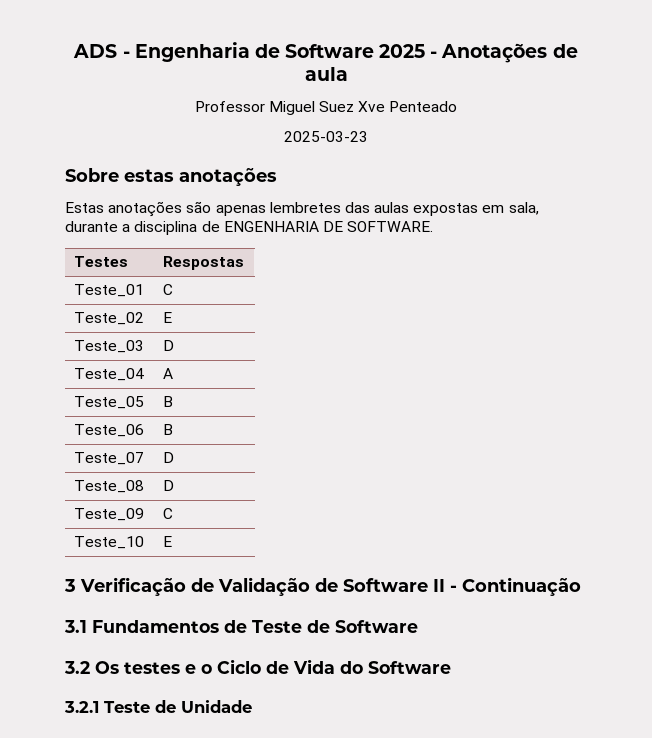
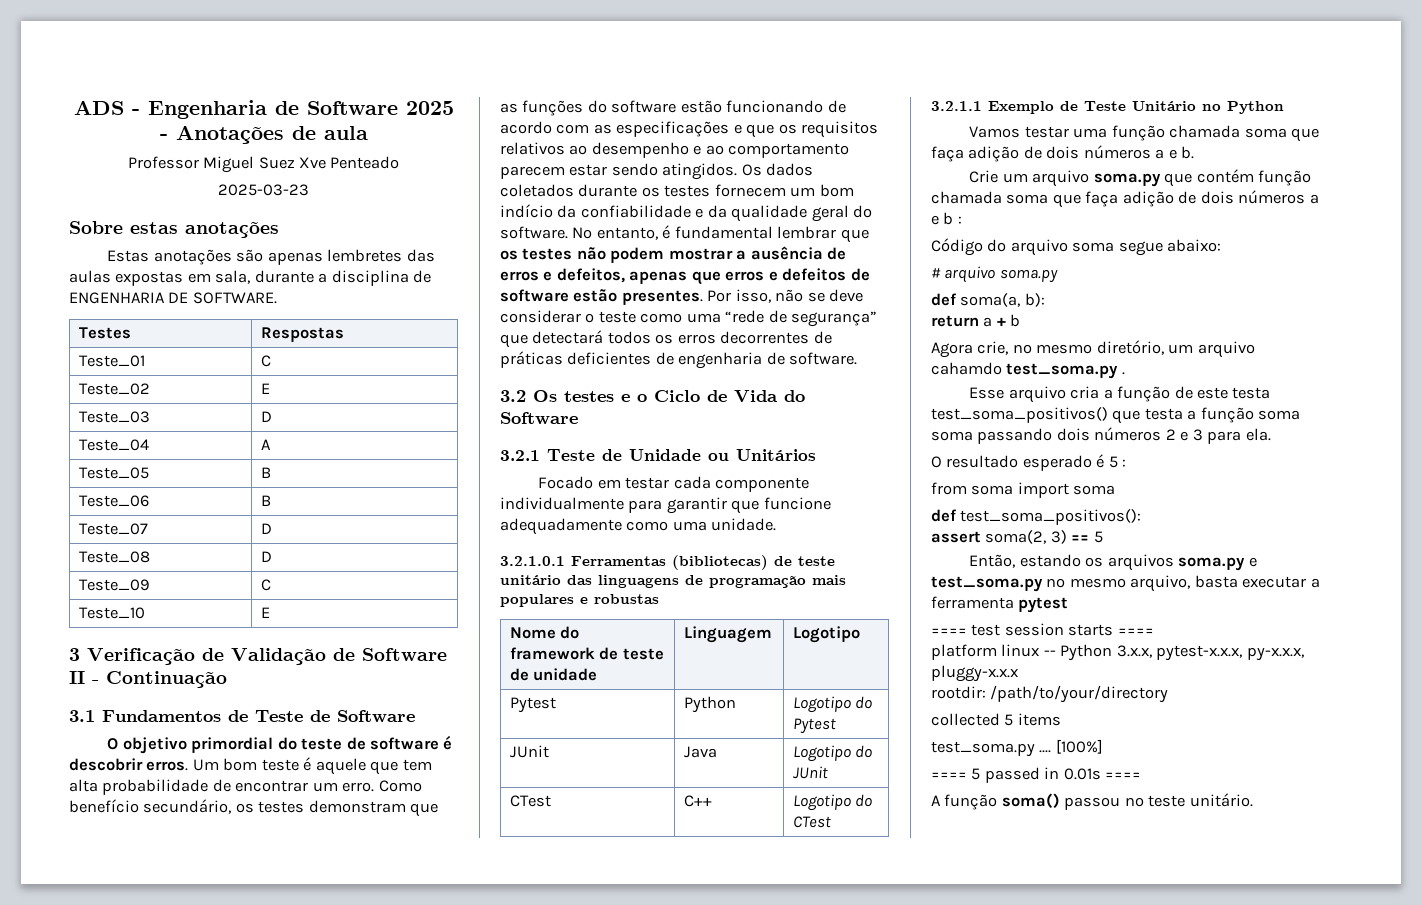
(418, 626) none -> [107,735,453,754] [69,757,432,775] [69,779,422,795] [69,799,439,817] [500,100,846,116] [500,121,879,138] [500,142,850,158] [500,163,814,180] [500,184,854,197] [500,204,873,222] [500,225,869,243] [500,246,847,263] [500,268,870,285] [500,289,864,305] [500,310,878,327] [500,330,832,348] [500,351,858,369] // O objetivo primordial do teste de software é descobrir erros. Um bom teste é aquele que tem alta probabilidade de encontrar um erro. Como benefício secundário, os testes demonstram que as funções do software estão funcionando de acordo com as especificações e que os requisitos relativos ao desempenho e ao comportamento parecem estar sendo atingidos. Os dados coletados durante os testes fornecem um bom indício da confiabilidade e da qualidade geral do software. No entanto, é fundamental lembrar que os testes não podem mostrar a ausência de erros e defeitos, apenas que erros e defeitos de software estão presentes. Por isso, não se deve considerar o teste como uma “rede de segurança” que detectará todos os erros decorrentes de práticas deficientes de engenharia de software.
(252, 706) none -> [708,449,816,461] [538,476,810,492] [500,497,831,514] [500,518,777,535] [500,555,835,570] [500,575,846,588] [500,594,659,607] [509,626,580,639] [509,647,664,660] [509,668,598,681] [683,626,772,643] [792,626,860,643] [509,697,556,713] [683,696,736,713] [792,696,873,713] [792,718,836,734] [509,745,549,758] [683,746,717,758] [792,745,873,762] [792,766,828,779] [509,795,551,807] [683,795,712,807] [792,794,873,811] [792,816,831,828] [931,101,1284,114] [969,125,1319,142] [931,145,1195,162] [969,169,1311,187] [931,190,1319,208] [931,212,962,225] [931,238,1222,256] [931,266,1058,283] [931,293,1045,307] [931,314,1021,327] [931,340,1255,358] [931,362,1125,379] [969,386,1271,403] [931,407,1301,424] [931,427,1271,444] [931,454,1127,471] [931,482,1116,498] [931,509,1142,525] [931,530,1103,544] [969,554,1257,571] [931,575,1320,592] [931,596,1069,613] [931,623,1154,636] [931,644,1304,661] [931,665,1018,682] [931,685,1169,703] [931,713,1061,726] [931,739,1103,757] [931,767,1142,783] [931,793,1253,810] ou Unitários // Focado em testar cada componente individualmente para garantir que funcione adequadamente como uma unidade. // 3.2.1.0.1 Ferramentas (bibliotecas) de teste unitário das linguagens de programação mais populares e robustas // Nome do framework de teste de unidade | Linguagem | Logotipo // Pytest | Python | Logotipo do Pytest // JUnit | Java | Logotipo do JUnit // CTest | C++ | Logotipo do CTest // 3.2.1.1 Exemplo de Teste Unitário no Python // Vamos testar uma função chamada soma que faça adição de dois números a e b. // Crie um arquivo soma.py que contém função chamada soma que faça adição de dois números a e b : // Código do arquivo soma segue abaixo: // # arquivo soma.py // def soma(a, b): // return a + b // Agora crie, no mesmo diretório, um arquivo cahamdo test_soma.py . // Esse arquivo cria a função de este testa test_soma_positivos() que testa a função soma soma passando dois números 2 e 3 para ela. // O resultado esperado é 5 : // from soma import soma // def test_soma_positivos(): // assert soma(2, 3) == 5 // Então, estando os arquivos soma.py e test_soma.py no mesmo arquivo, basta executar a ferramenta pytest // ==== test session starts ==== // platform linux -- Python 3.x.x, pytest-x.x.x, py-x.x.x, pluggy-x.x.x // rootdir: /path/to/your/directory // collected 5 items // test_soma.py .... [100%] // ==== 5 passed in 0.01s ==== // A função soma() passou no teste unitário.

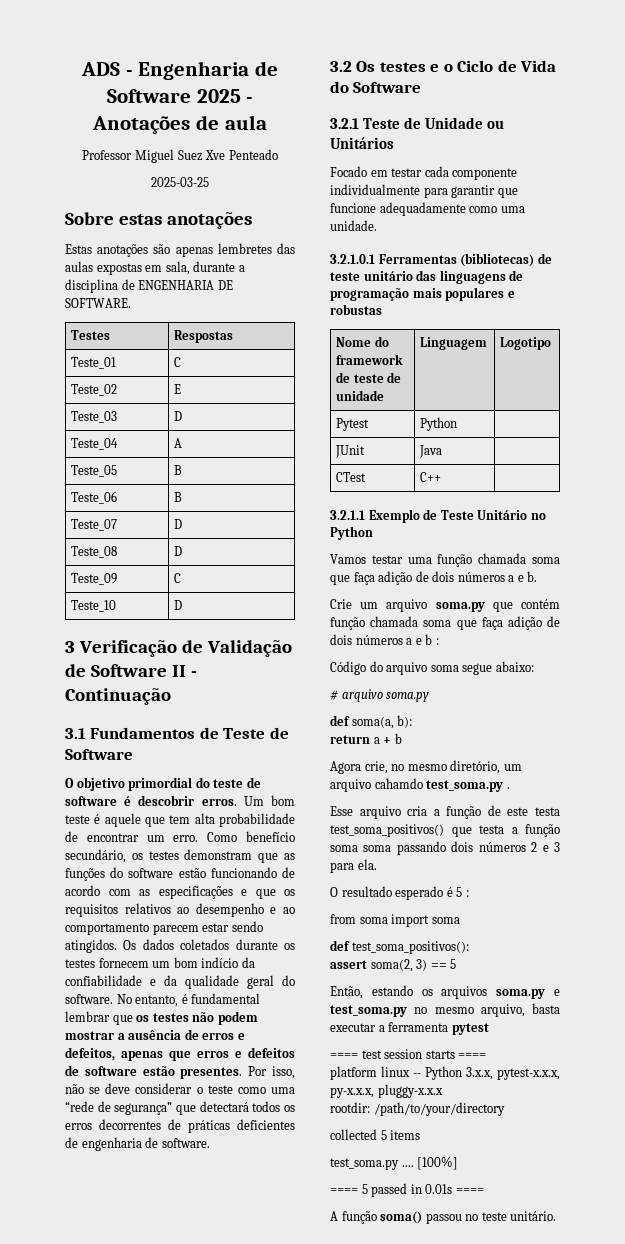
[218,184,309,196] 2025-03-23 -> [151,177,209,187] 2025-03-25
[260,607,270,618] E -> [174,600,183,610] D
[792,696,873,713] [792,718,836,734] Logotipo do Pytest -> (458, 424) none
[792,745,873,762] [792,766,828,779] Logotipo do JUnit -> (443, 451) none
[792,794,873,811] [792,816,831,828] Logotipo do CTest -> (442, 477) none

